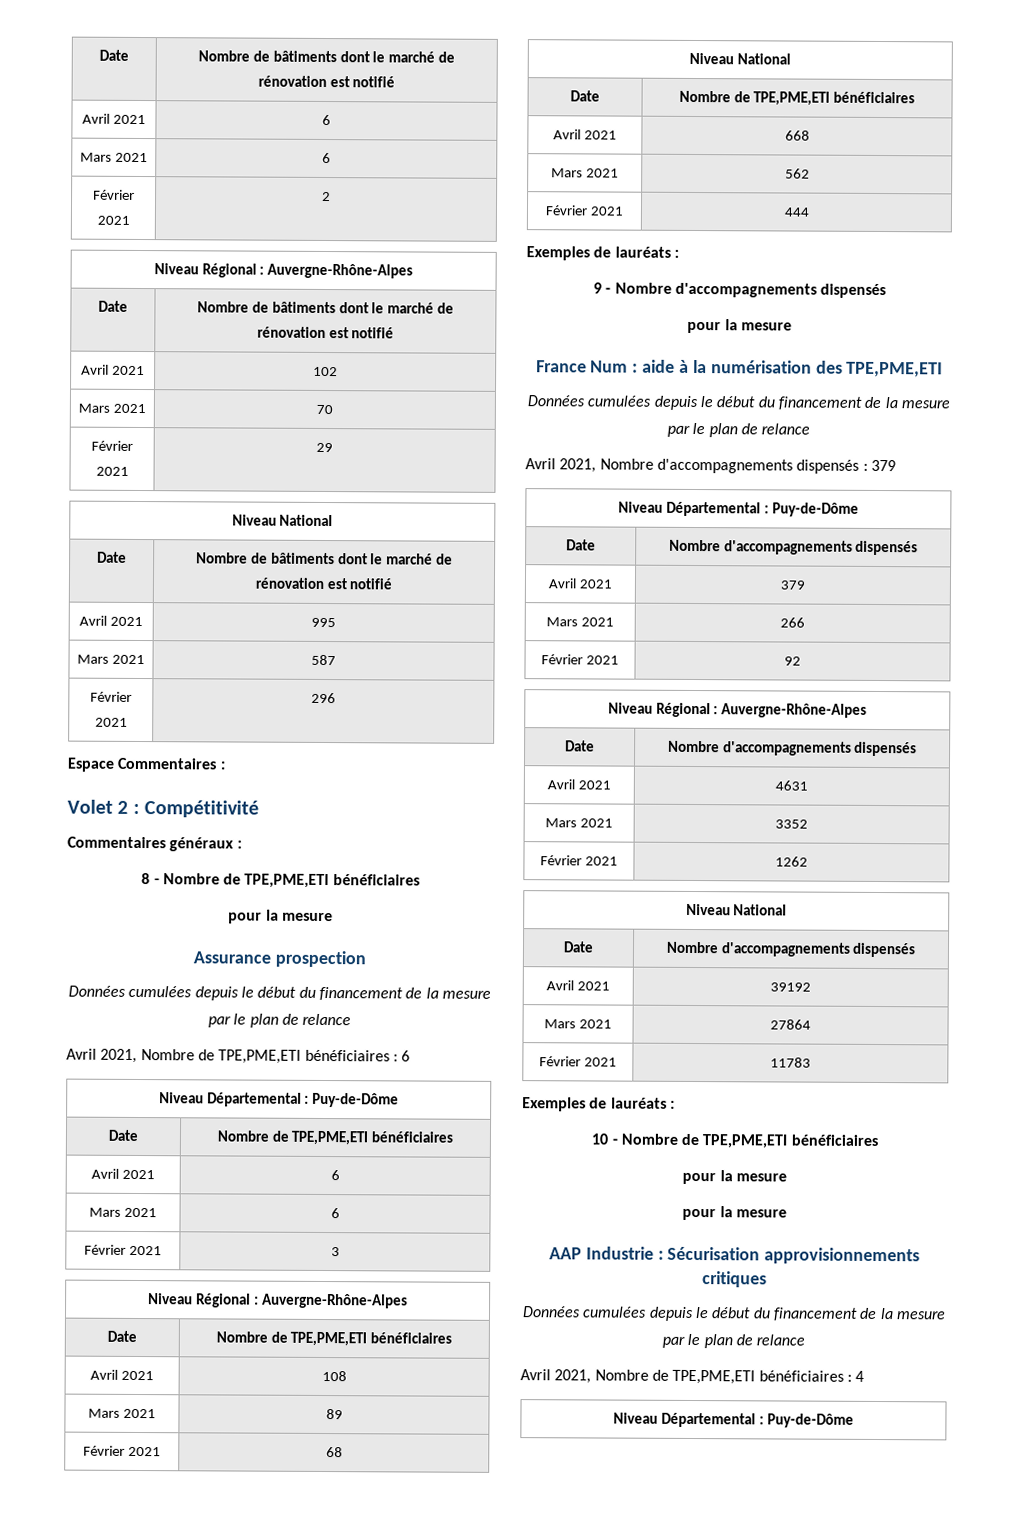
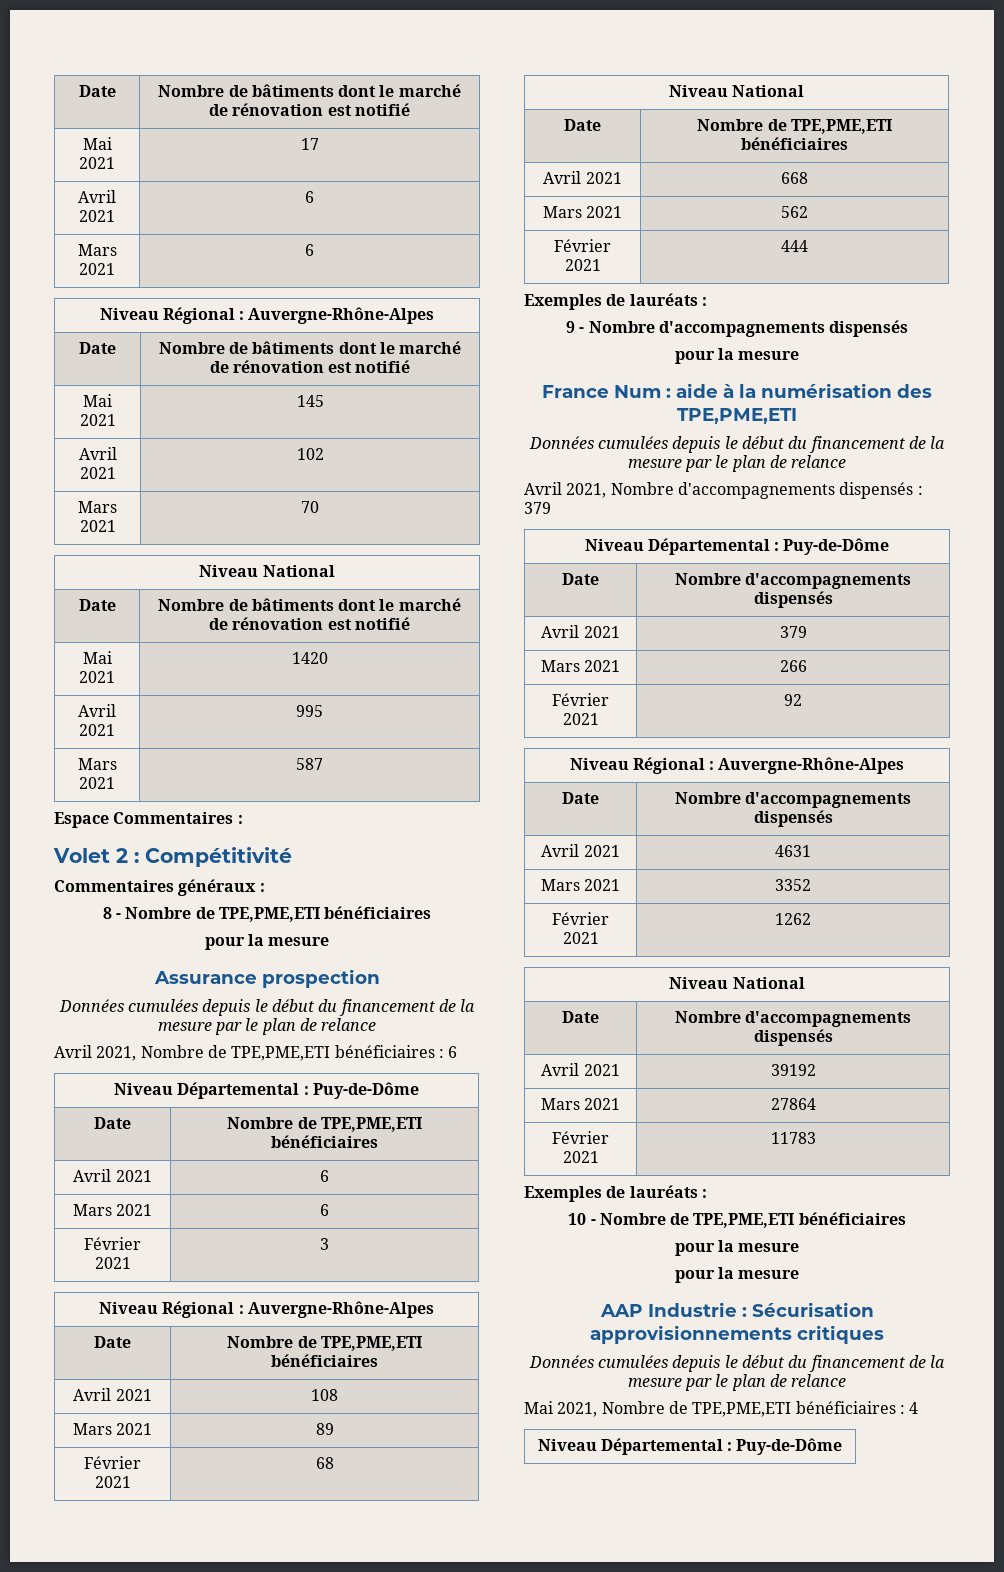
[82,113,146,125] [322,114,331,126] [80,152,148,163] [322,152,331,164] [93,189,135,200] [96,215,130,225] [322,191,331,202] // Avril 2021 | 6 // Mars 2021 | 6 // Février 2021 | 2 -> [82,137,112,150] [79,157,115,169] [300,138,319,150] [78,190,116,203] [79,210,115,222] [305,191,314,203] [77,244,117,256] [79,263,115,275] [305,244,314,256] // Mai 2021 | 17 // Avril 2021 | 6 // Mars 2021 | 6
(395, 333) none -> [83,394,112,407] [79,414,116,426] [296,395,324,407] // Mai 2021 | 145
[91,440,133,451] [95,466,129,476] [316,442,333,453] // Février 2021 | 29 -> (319, 507) none
(393, 584) none -> [82,651,112,664] [79,671,115,683] [291,652,328,664] // Mai 2021 | 1420
[90,691,132,702] [94,717,128,727] [311,692,336,704] // Février 2021 | 296 -> (323, 764) none
[520,1369,551,1381] Avril -> [524,1401,553,1414] Mai

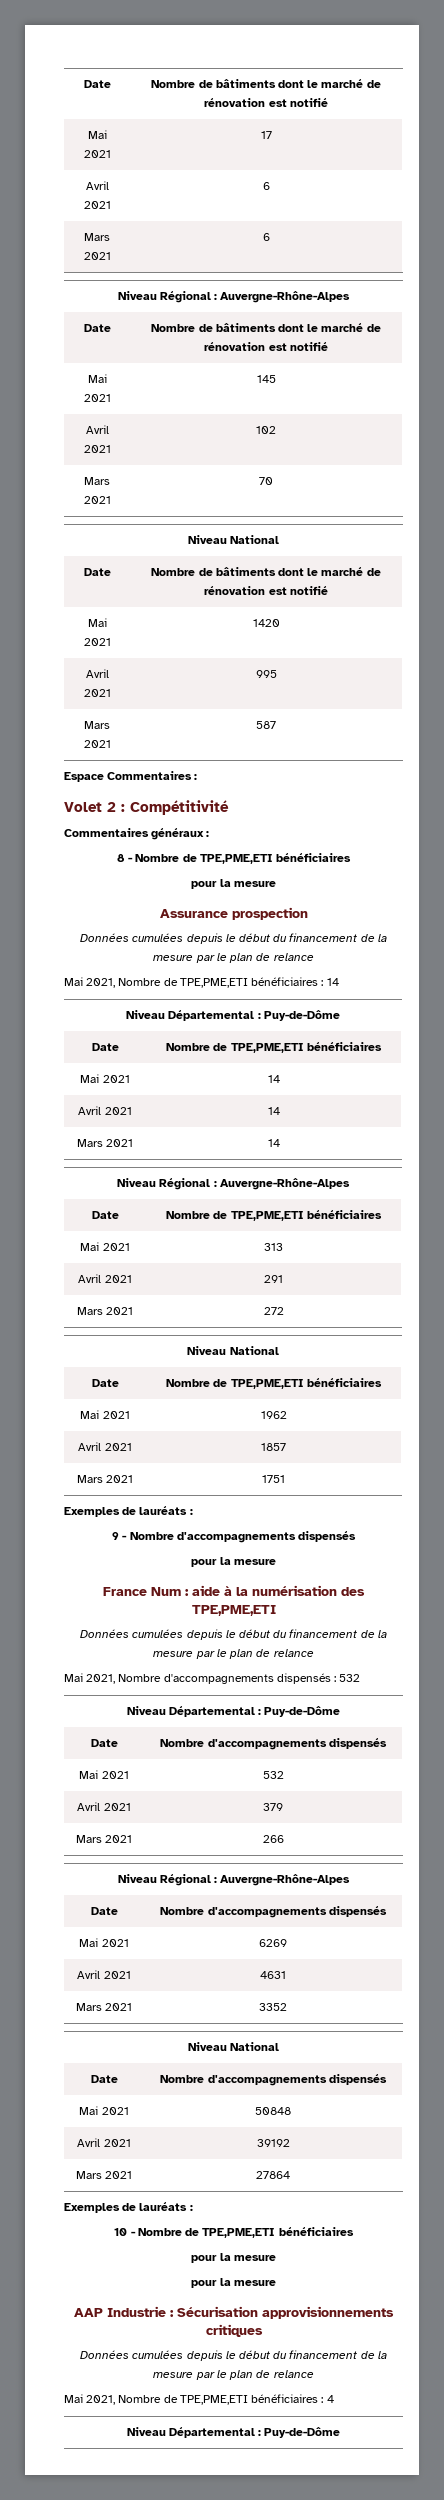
[54,1045,458,1061] Avril 2021, Nombre de TPE,PME,ETI bénéficiaires : 6 -> [64,977,339,988] Mai 2021, Nombre de TPE,PME,ETI bénéficiaires : 14
[73,1169,152,1182] [320,1170,329,1182] [72,1204,153,1216] [320,1204,329,1216] [84,1237,141,1250] [94,1257,131,1269] [320,1238,329,1250] // Avril 2021 | 6 // Mars 2021 | 6 // Février 2021 | 3 -> [80,1074,130,1083] [267,1075,280,1083] [78,1106,132,1115] [267,1107,280,1115] [76,1139,134,1147] [267,1139,280,1147] // Mai 2021 | 14 // Avril 2021 | 14 // Mars 2021 | 14
[73,1388,152,1401] [311,1389,338,1401] [72,1423,153,1435] [315,1423,334,1435] [84,1456,141,1469] [94,1476,131,1488] [315,1457,334,1469] // Avril 2021 | 108 // Mars 2021 | 89 // Février 2021 | 68 -> [80,1242,130,1251] [264,1243,283,1251] [78,1274,132,1283] [264,1275,283,1283] [76,1307,134,1315] [263,1307,284,1315] // Mai 2021 | 313 // Avril 2021 | 291 // Mars 2021 | 272
[543,171,622,184] [781,172,808,184] [542,206,623,218] [781,206,808,218] [554,239,611,252] [564,259,601,271] [781,240,808,252] // Avril 2021 | 668 // Mars 2021 | 562 // Février 2021 | 444 -> [80,1410,130,1419] [260,1411,287,1419] [78,1442,132,1451] [261,1443,286,1451] [76,1475,134,1483] [262,1475,285,1483] // Mai 2021 | 1962 // Avril 2021 | 1857 // Mars 2021 | 1751
[524,482,562,495] Avril -> [64,1673,83,1682] Mai
[524,502,551,514] 379 -> [339,1674,361,1682] 532
(833, 599) none -> [79,1770,129,1779] [262,1771,284,1779] // Mai 2021 | 532
[552,693,609,706] [562,713,599,725] [784,694,802,706] // Février 2021 | 92 -> (284, 1839) none
(833, 818) none -> [79,1938,129,1947] [259,1939,287,1947] // Mai 2021 | 6269
[552,912,609,925] [562,932,599,944] [775,913,811,925] // Février 2021 | 1262 -> (287, 2007) none
(833, 1037) none -> [79,2106,129,2115] [255,2107,291,2115] // Mai 2021 | 50848
[552,1131,609,1144] [562,1151,599,1163] [770,1132,816,1144] // Février 2021 | 11783 -> (290, 2175) none

